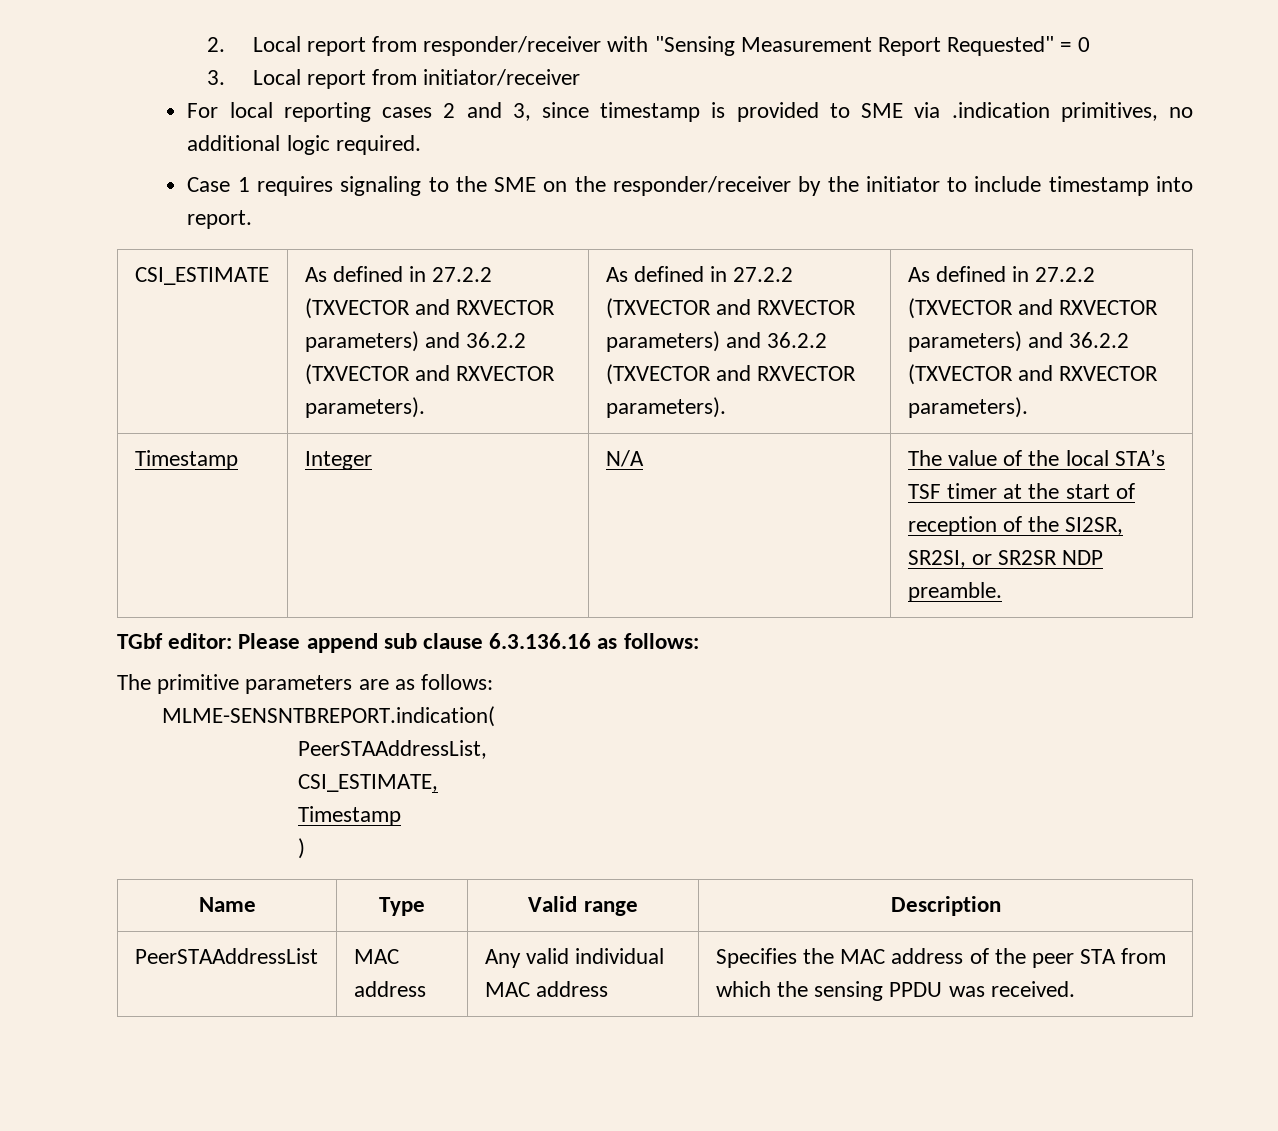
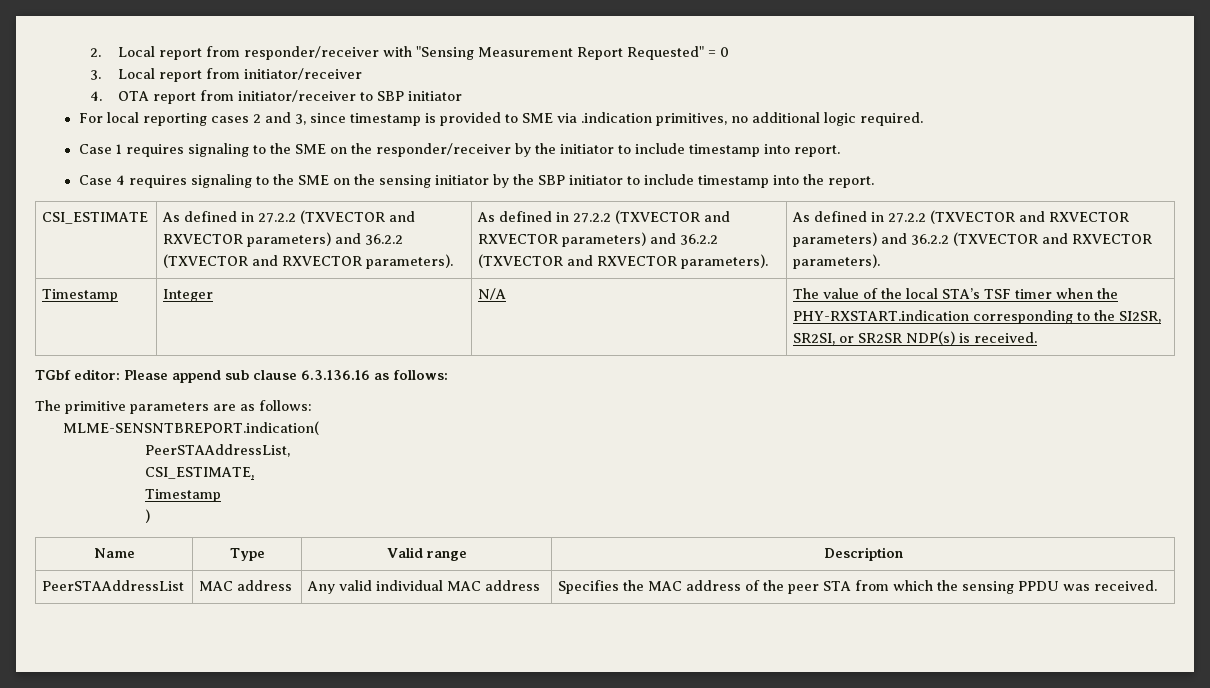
(581, 77) none -> [90,90,462,104] // 4. OTA report from initiator/receiver to SBP initiator
(253, 219) none -> [78,174,874,188] // Case 4 requires signaling to the SME on the sensing initiator by the SBP initiator to include timestamp into the report.
[1003,483,1135,499] [907,516,1022,536] at the start of reception of -> [1056,288,1119,299] [793,310,1091,324] when the PHY-RXSTART.indication corresponding to
[1062,550,1104,565] [907,582,1002,602] NDP preamble. -> [906,331,1038,345] NDP(s) is received.

